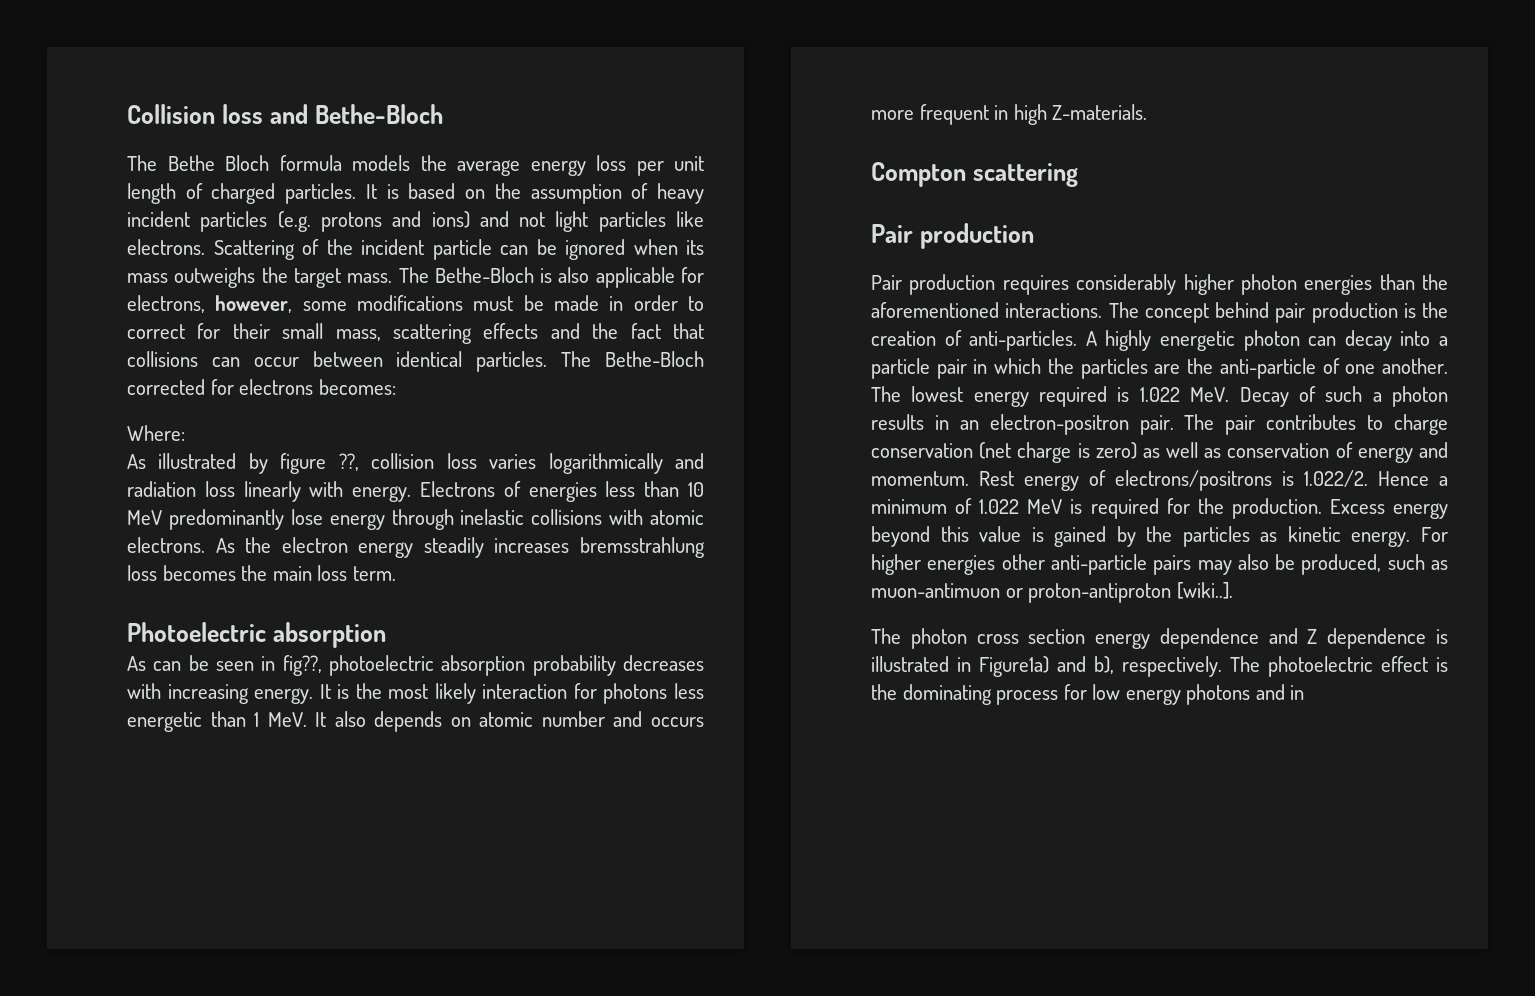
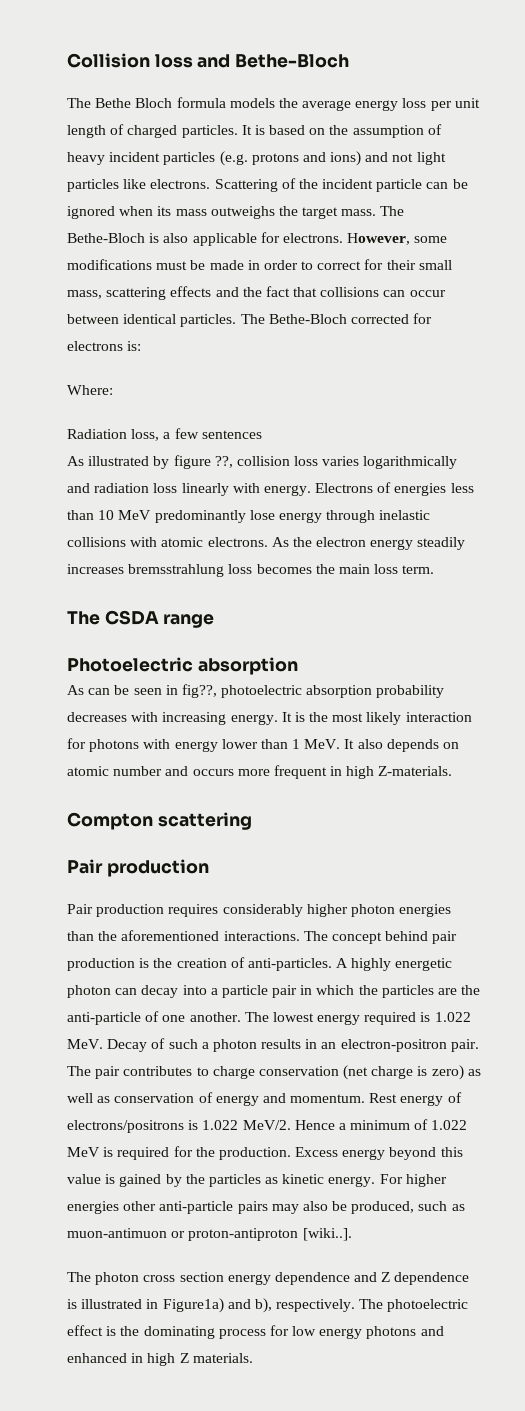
[127,295,293,313] electrons, however, -> [282,233,411,245] electrons. However,
[318,379,396,395] becomes: -> [127,341,142,351] is:
(185, 433) none -> [67,428,262,441] // Radiation loss, a few sentences
(396, 573) none -> [67,610,215,628] // The CSDA range
[674,683,704,699] [127,712,202,732] less energetic -> [143,739,258,752] with energy lower
[1303,470,1368,487] 1.022/2. -> [202,1120,291,1130] 1.022 MeV/2.
[1290,685,1305,700] in -> [67,1353,253,1366] enhanced in high Z materials.

